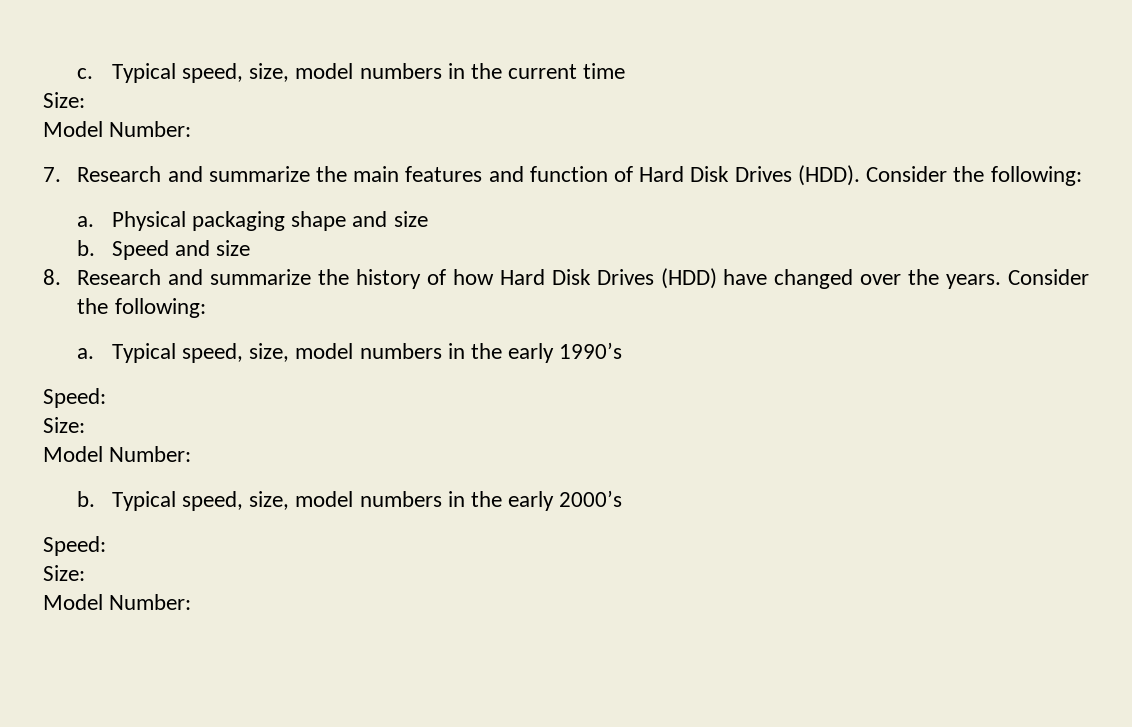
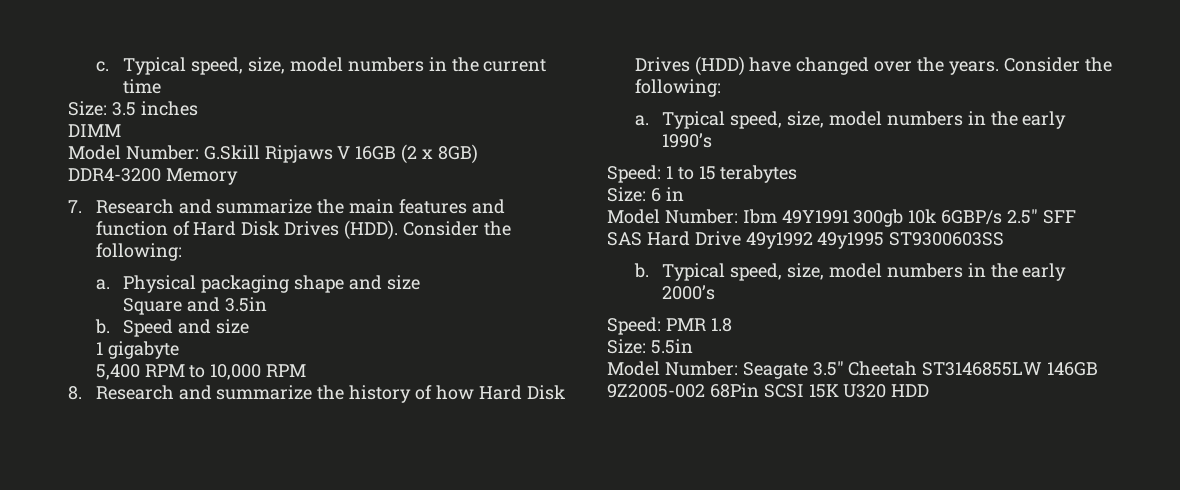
[43,121,192,137] // Model Number: -> [111,101,198,116] [68,124,121,137] [68,144,478,164] [68,168,238,185] 3.5 inches // DIMM // Model Number: G.Skill Ripjaws V 16GB (2 x 8GB) DDR4-3200 Memory
(428, 219) none -> [123,297,268,315] // Square and 3.5in
(251, 248) none -> [95,341,179,359] [95,364,307,380] // 1 gigabyte // 5,400 RPM to 10,000 RPM
[43,417,85,433] [43,446,192,462] // Size: // Model Number: -> [665,165,798,183] [607,187,684,202] [607,209,1076,227] [607,231,1005,249] 1 to 15 terabytes // Size: 6 in // Model Number: Ibm 49Y1991 300gb 10k 6GBP/s 2.5" SFF SAS Hard Drive 49y1992 49y1995 ST9300603SS
[43,565,85,581] [43,594,192,610] // Size: // Model Number: -> [665,318,732,332] [607,339,693,354] [607,361,1099,379] [607,383,930,398] PMR 1.8 // Size: 5.5in // Model Number: Seagate 3.5" Cheetah ST3146855LW 146GB 9Z2005-002 68Pin SCSI 15K U320 HDD

